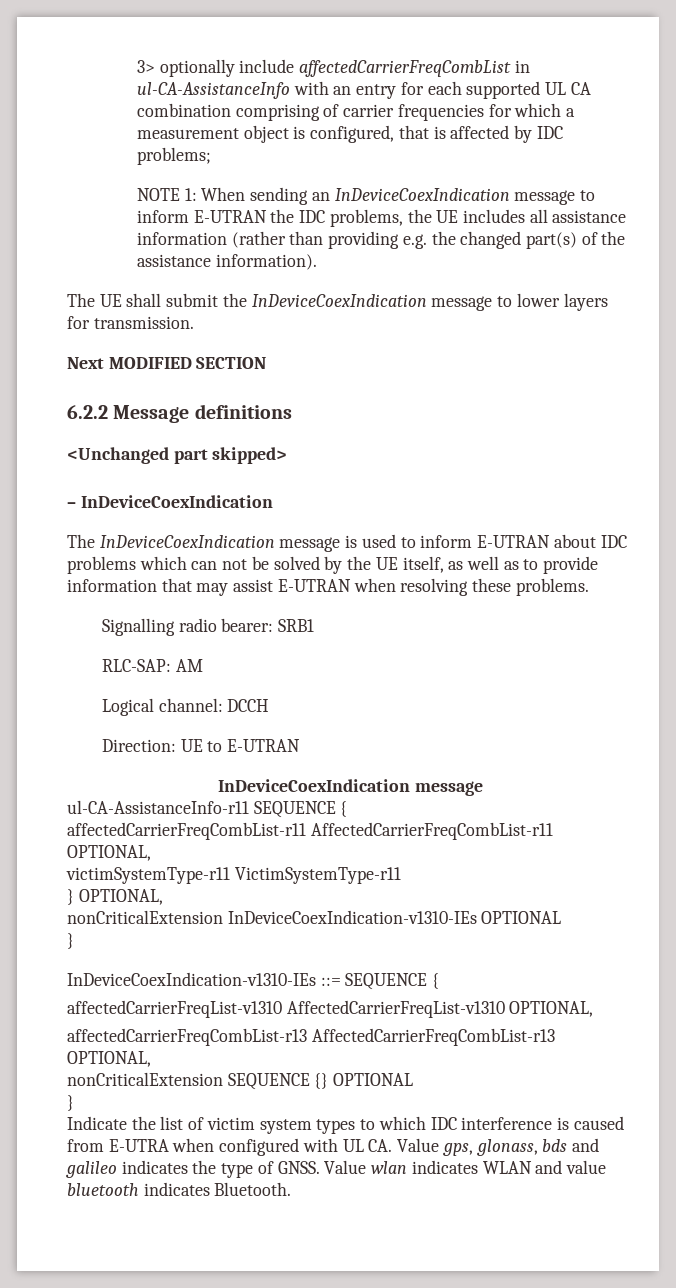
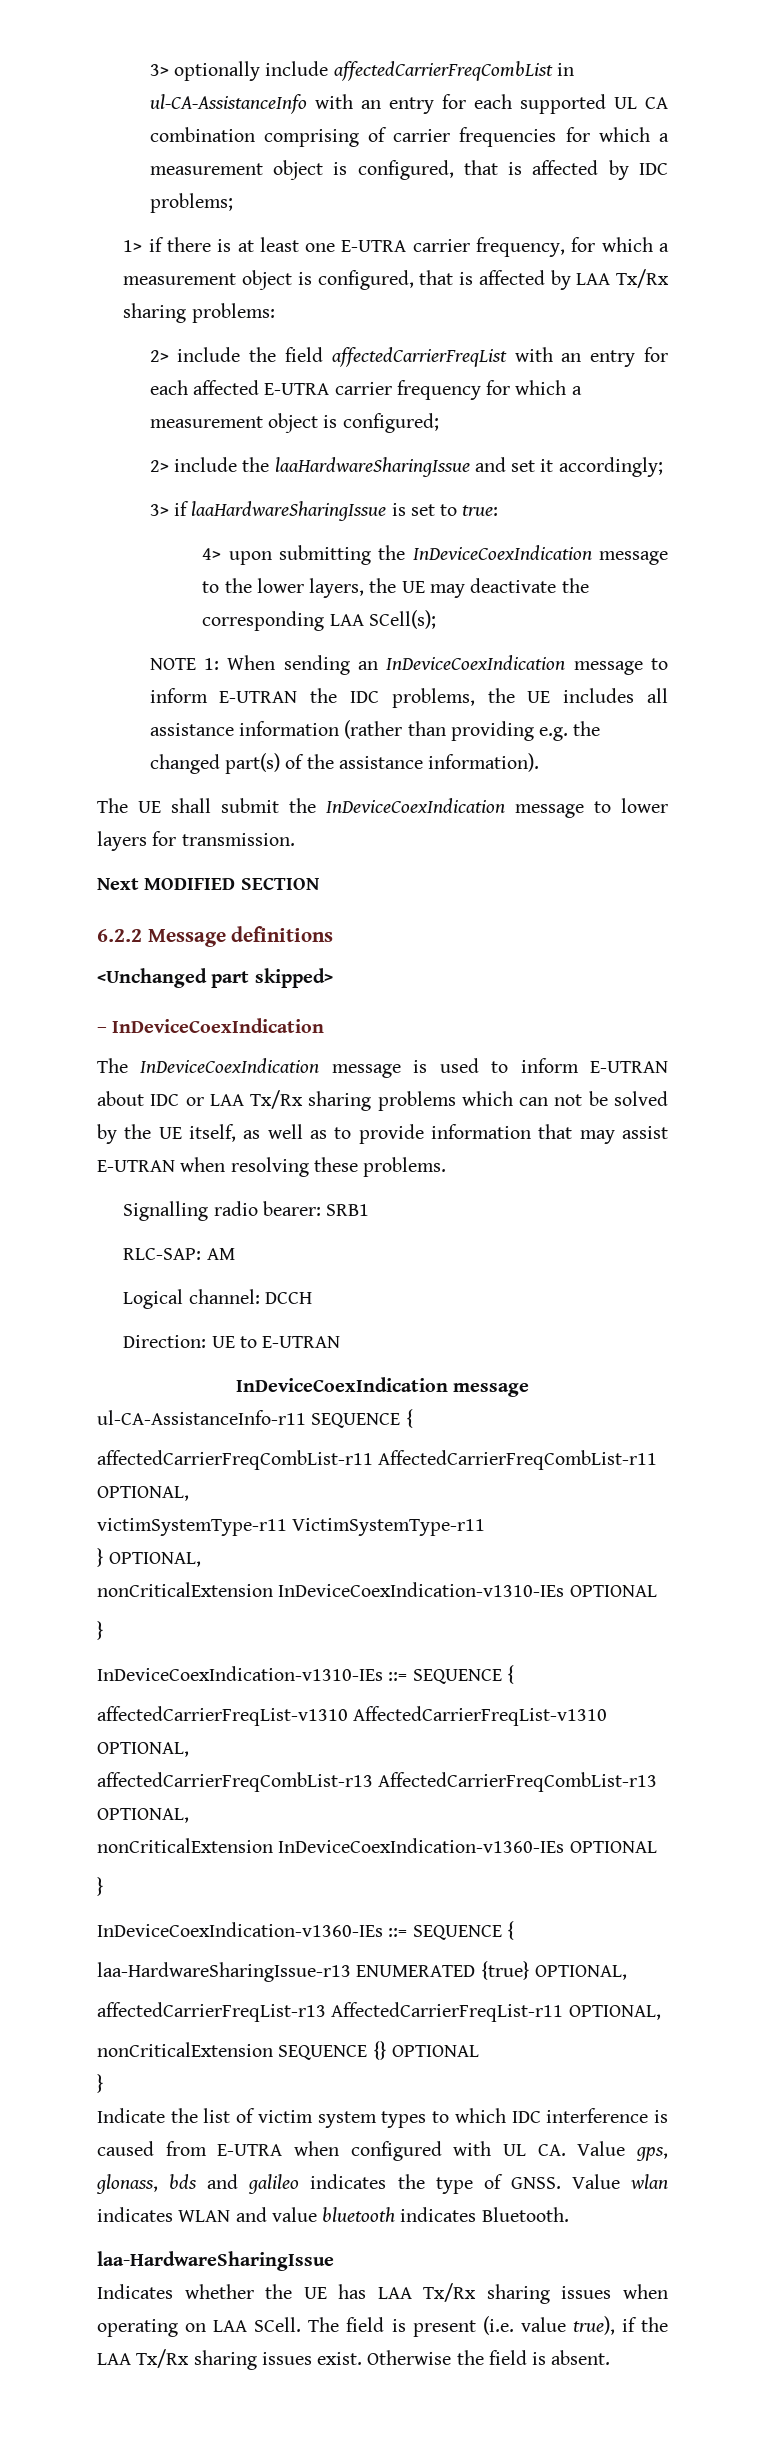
(211, 156) none -> [123,237,669,257] [123,269,669,290] [123,303,275,323] [149,347,668,367] [149,380,582,400] [149,413,439,433] [149,457,663,477] [149,501,499,521] [202,545,668,565] [202,578,589,598] [202,610,436,631] // 1> if there is at least one E-UTRA carrier frequency, for which a measurement object is configured, that is affected by LAA Tx/Rx sharing problems: // 2> include the field affectedCarrierFreqList with an entry for each affected E-UTRA carrier frequency for which a measurement object is configured; // 2> include the laaHardwareSharingIssue and set it accordingly; // 3> if laaHardwareSharingIssue is set to true: // 4> upon submitting the InDeviceCoexIndication message to the lower layers, the UE may deactivate the corresponding LAA SCell(s);
(627, 541) none -> [185,1090,372,1111] or LAA Tx/Rx sharing
(151, 1059) none -> [97,1838,657,1853] [97,1877,104,1896] [97,1921,514,1940] [97,1961,627,1982] [97,2002,661,2022] // nonCriticalExtension InDeviceCoexIndication-v1360-IEs OPTIONAL // } // InDeviceCoexIndication-v1360-IEs ::= SEQUENCE { // laa-HardwareSharingIssue-r13 ENUMERATED {true} OPTIONAL, // affectedCarrierFreqList-r13 AffectedCarrierFreqList-r11 OPTIONAL,
(292, 1189) none -> [97,2251,334,2271] [97,2283,668,2304] [97,2316,668,2337] [97,2349,611,2370] // laa-HardwareSharingIssue // Indicates whether the UE has LAA Tx/Rx sharing issues when operating on LAA SCell. The field is present (i.e. value true), if the LAA Tx/Rx sharing issues exist. Otherwise the field is absent.

